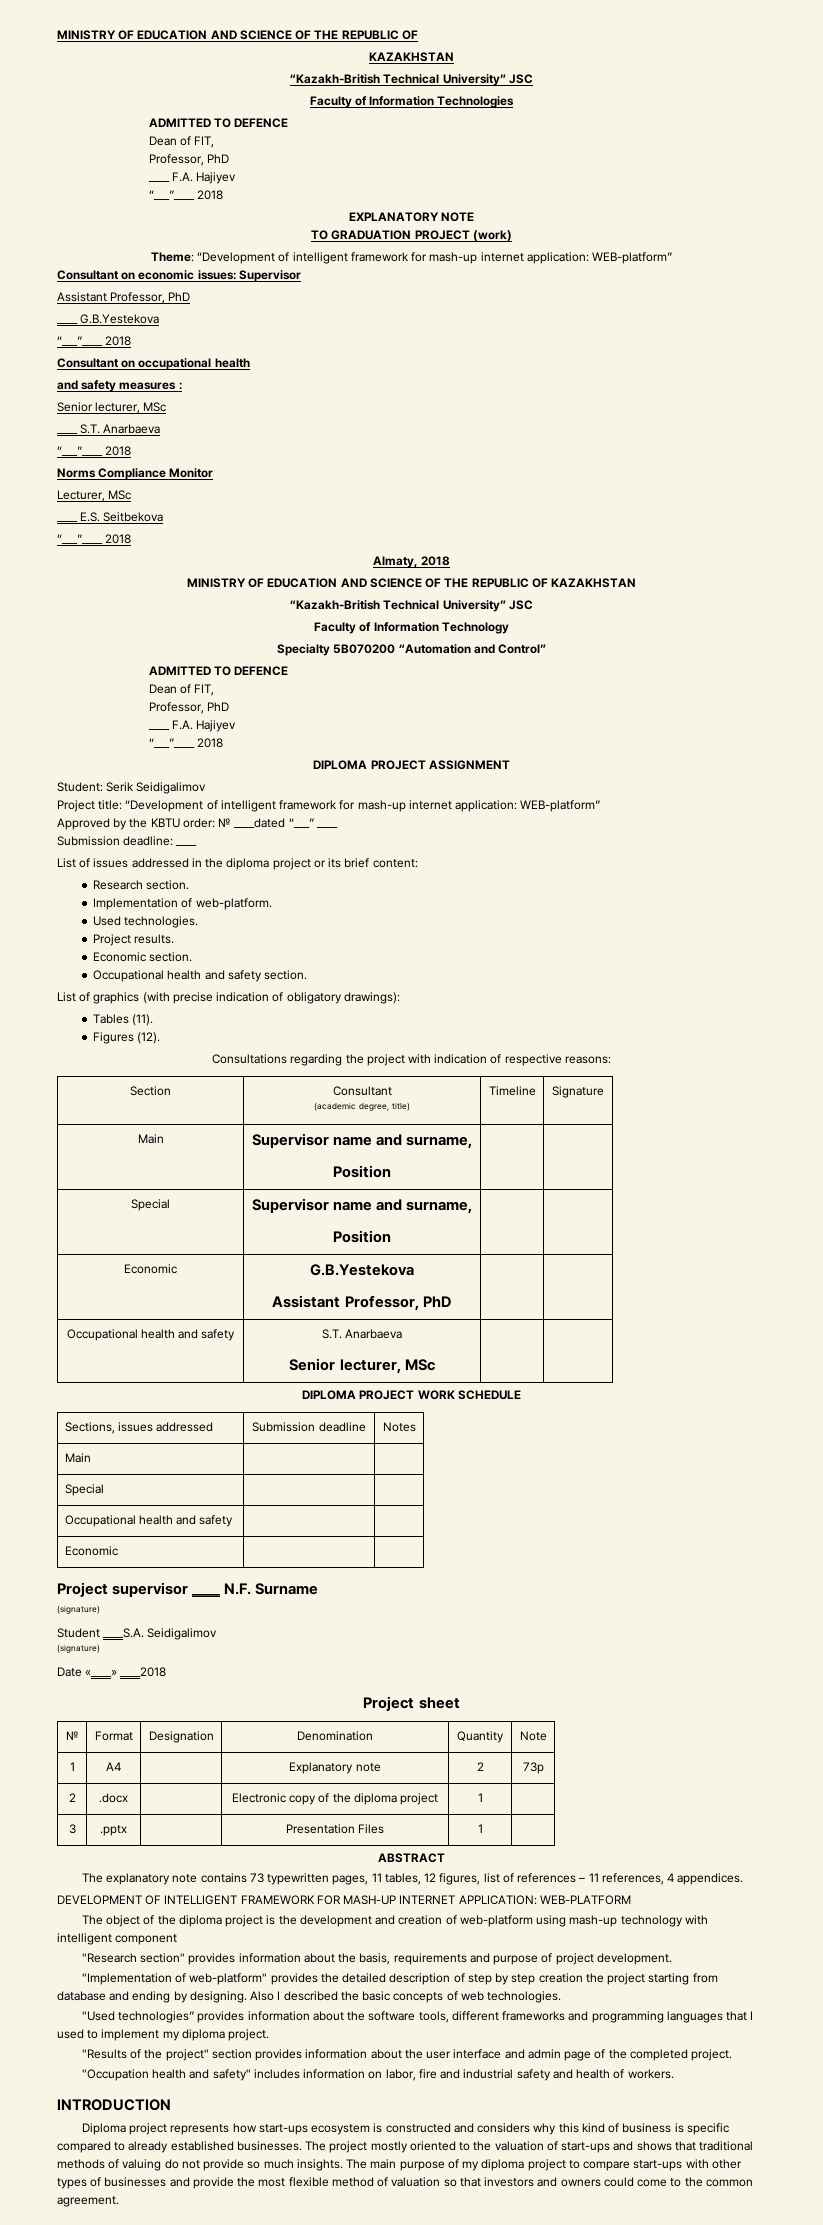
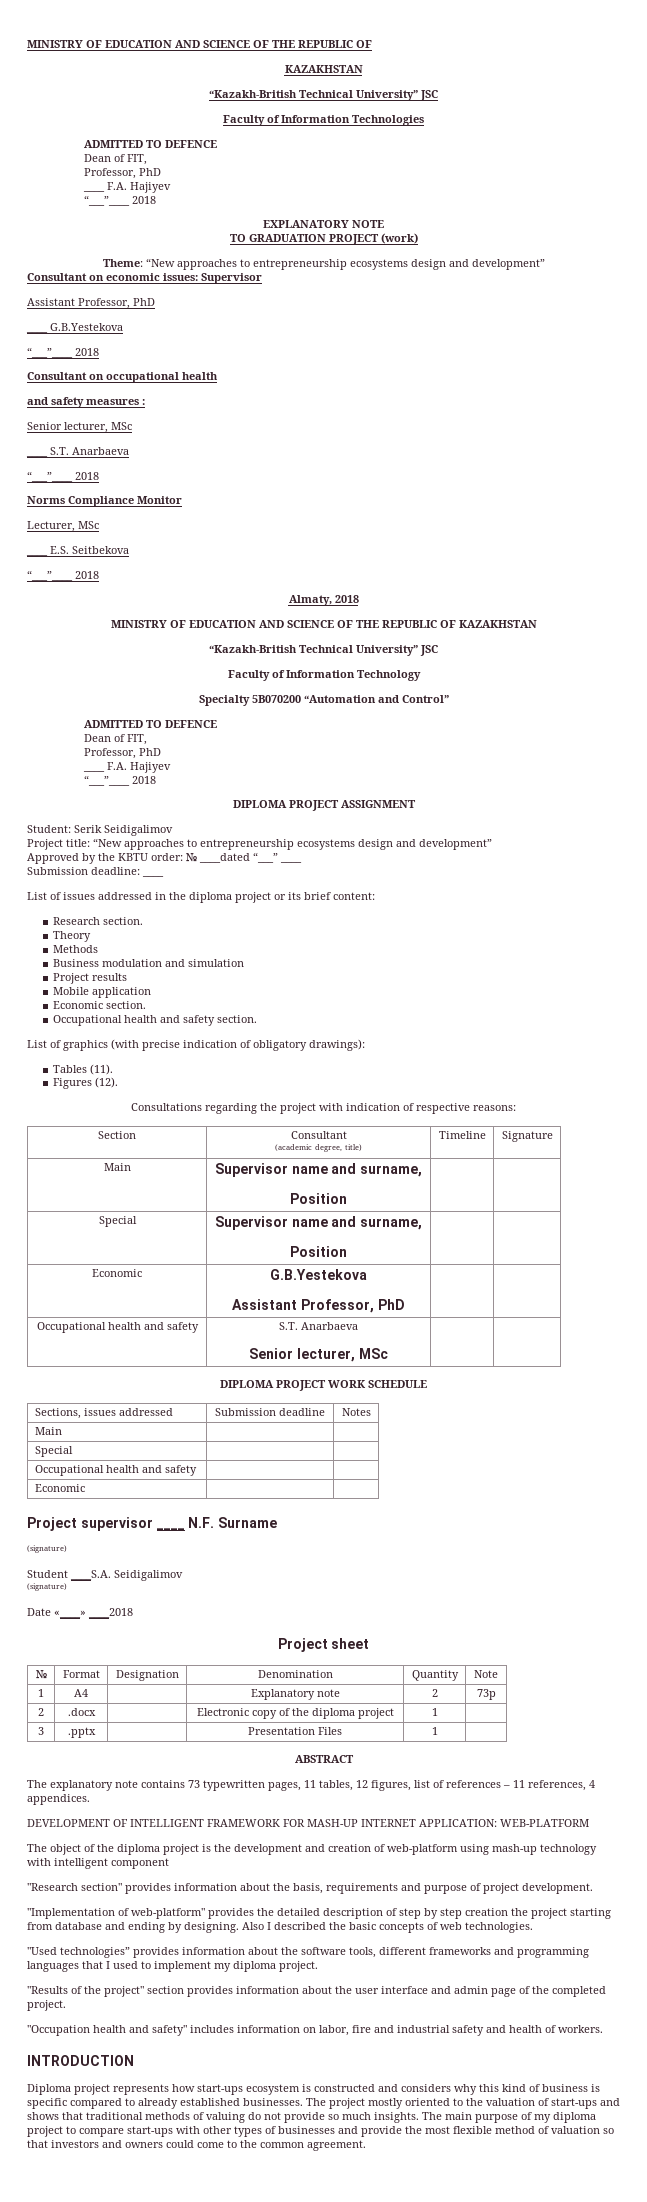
[197,252,673,264] “Development of intelligent framework for mash-up internet application: WEB-platform” -> [145,258,545,270] “New approaches to entrepreneurship ecosystems design and development”
[125,800,601,812] “Development of intelligent framework for mash-up internet application: WEB-platform” -> [93,838,492,850] “New approaches to entrepreneurship ecosystems design and development”
[93,898,272,910] [93,916,199,928] [93,934,175,946] Implementation of web-platform. // Used technologies. // Project results. -> [53,931,92,942] [53,945,99,953] [53,959,245,967] [53,973,128,984] [53,987,152,998] Theory // Methods // Business modulation and simulation // Project results // Mobile application

